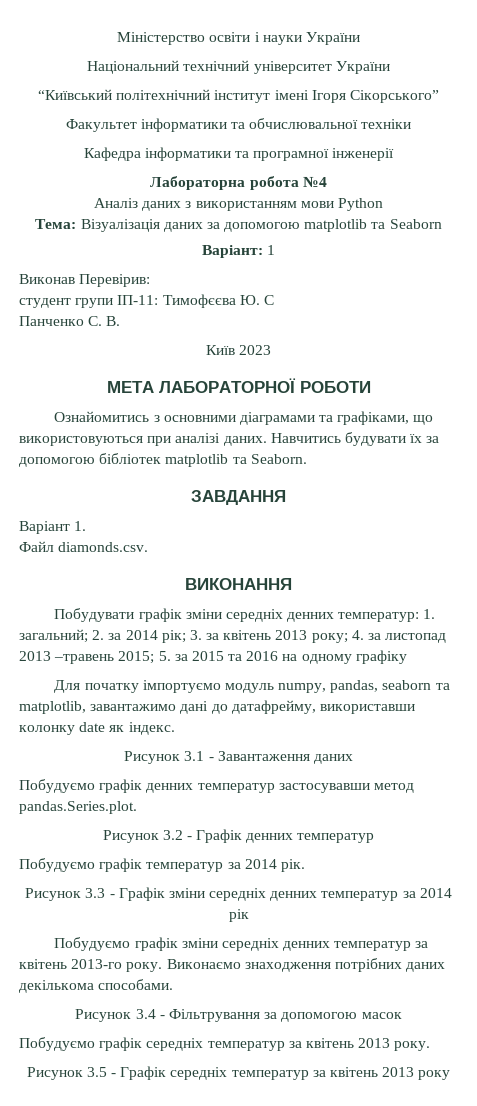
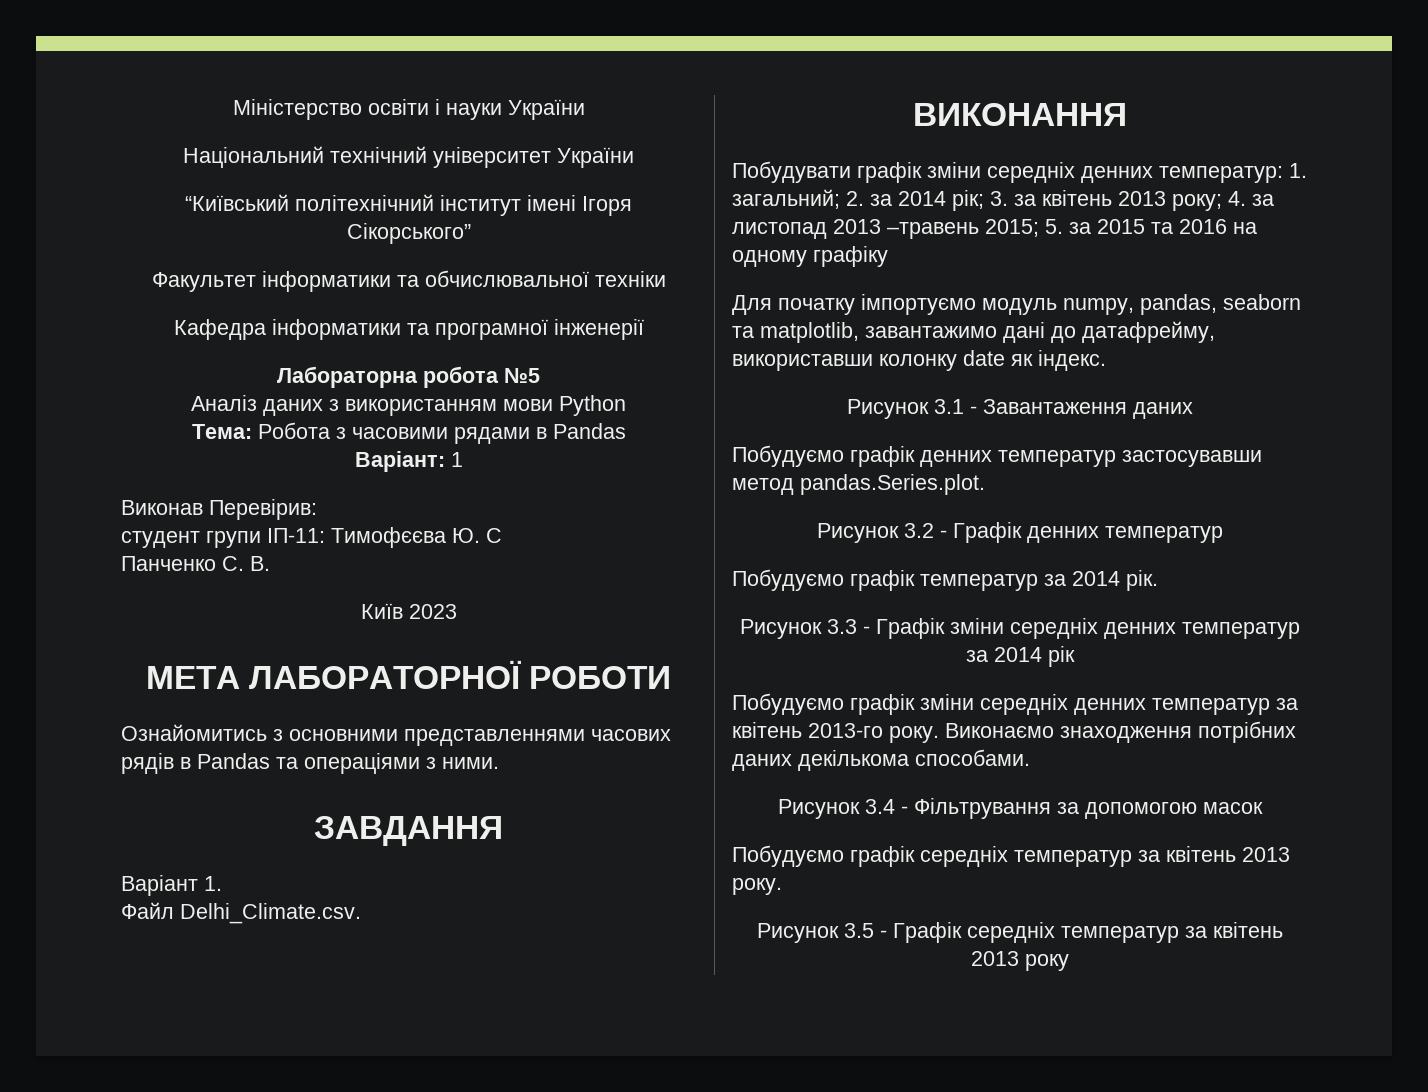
[302,176,327,187] №4 -> [504,368,540,383] №5
[80,219,442,232] Візуалізація даних за допомогою matplotlib та Seaborn -> [257,422,626,444] Робота з часовими рядами в Pandas
[239,411,434,425] [19,432,440,446] [19,453,307,467] діаграмами та графіками, що використовуються при аналізі даних. Навчитись будувати їх за допомогою бібліотек matplotlib та Seaborn. -> [404,729,671,746] [121,753,499,774] представленнями часових рядів в Pandas та операціями з ними.
[58,542,149,552] diamonds.csv. -> [180,903,361,924] Delhi_Climate.csv.

